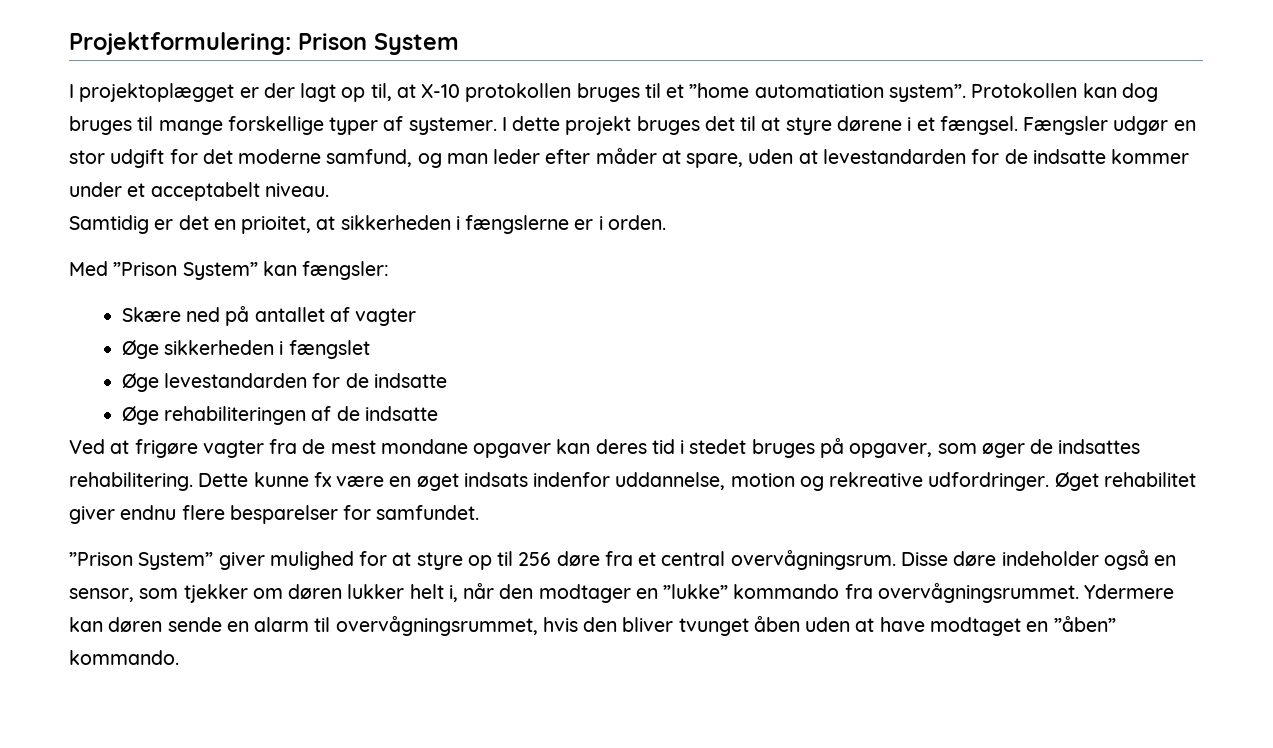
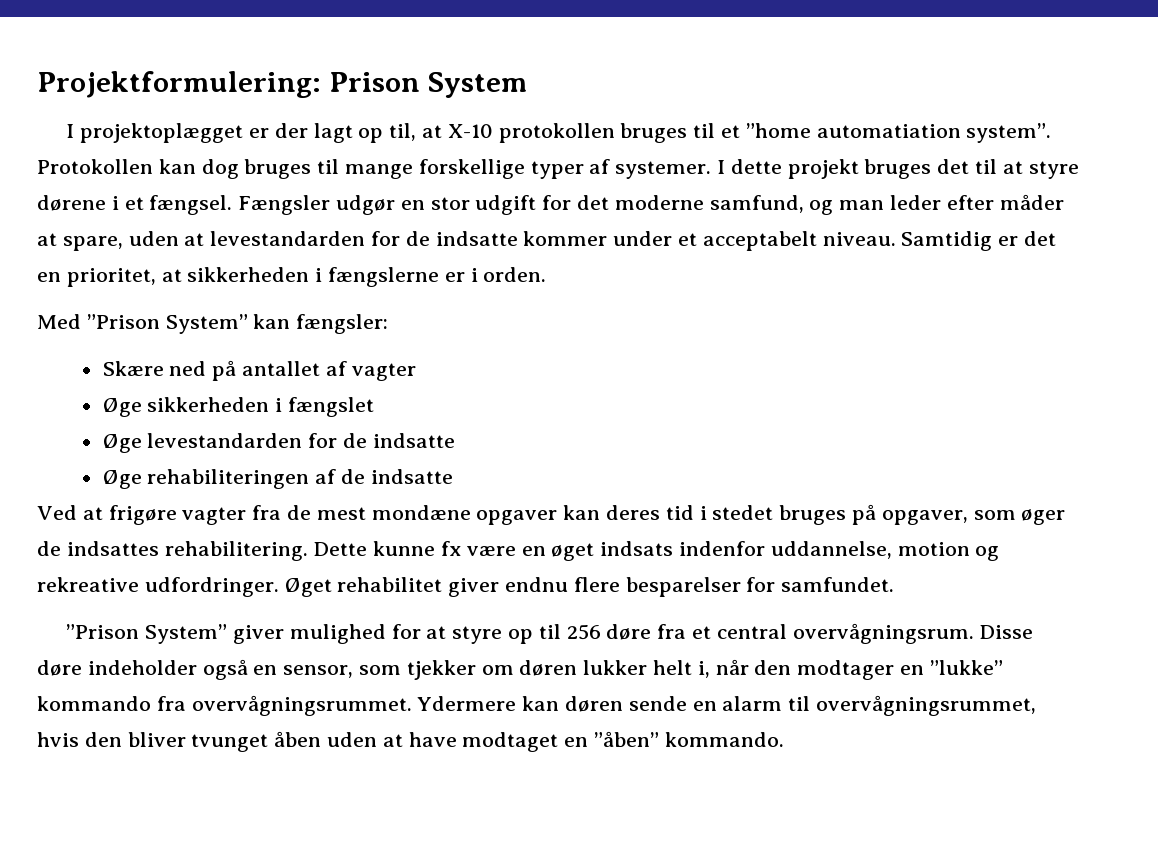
(329, 190) // -> (896, 239) none
[241,216,312,234] prioitet, -> [66,268,156,287] prioritet,
[380,439,468,454] mondane -> [371,505,471,520] mondæne

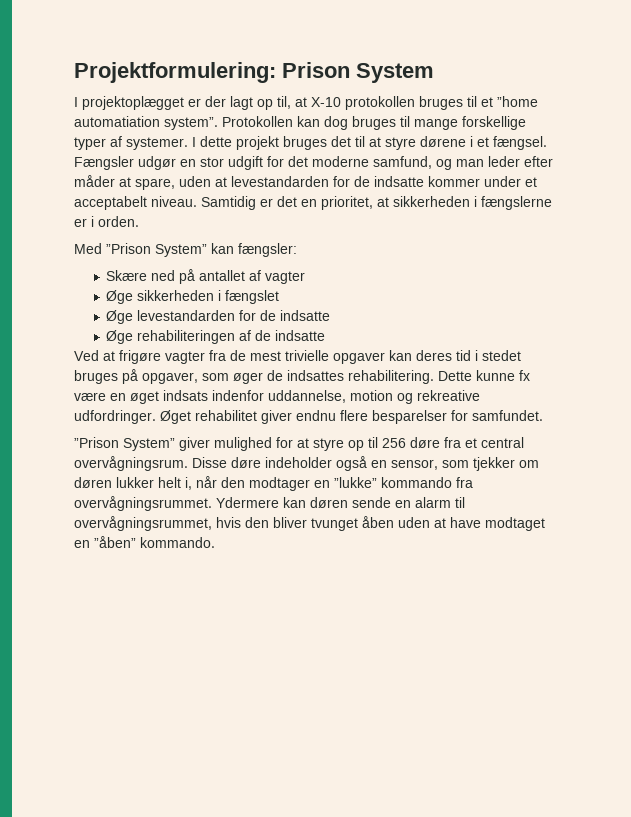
[371,505,471,520] mondæne -> [285,350,329,361] trivielle

